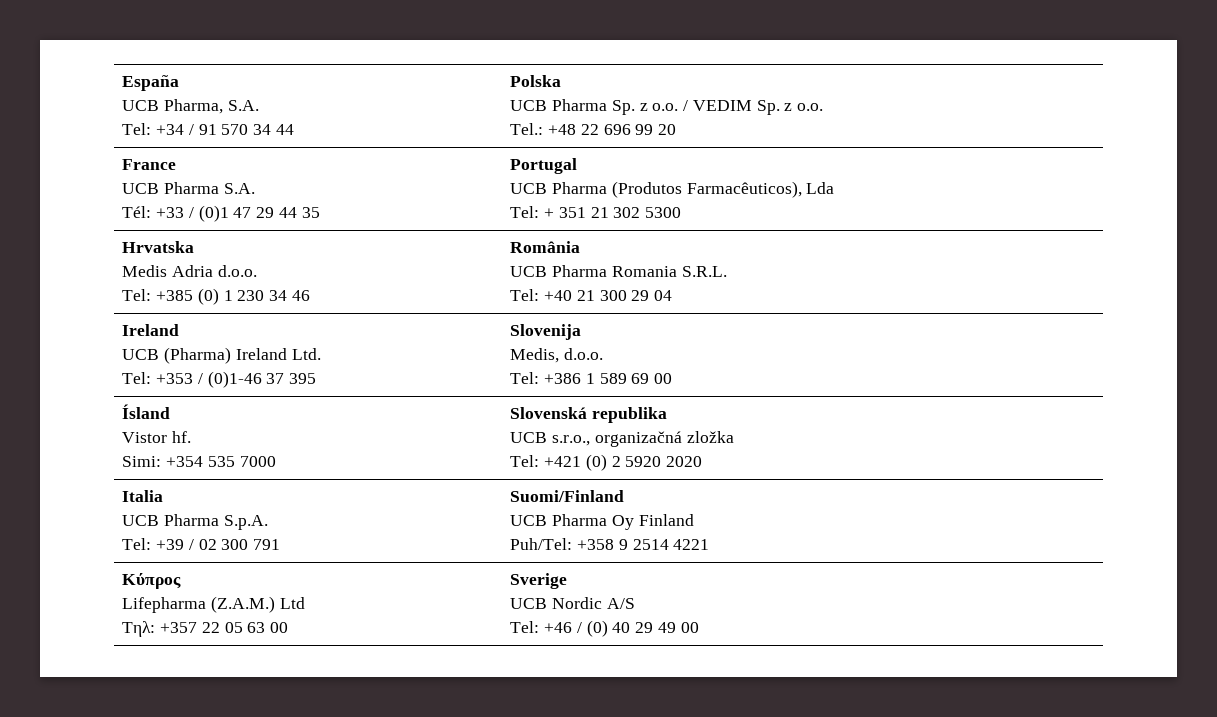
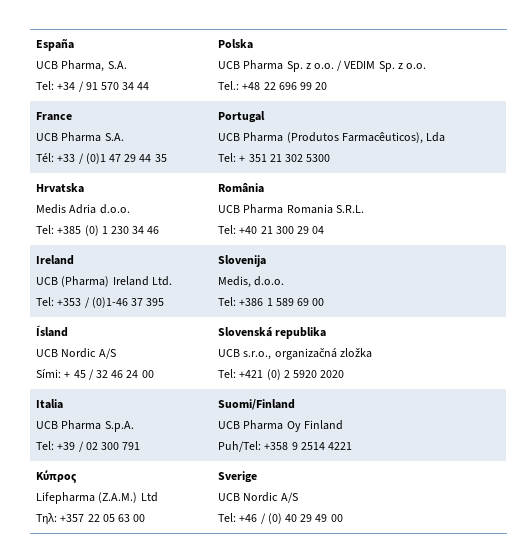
[122,431,192,443] [122,456,276,467] Vistor hf. // Simi: +354 535 7000 -> [36,348,116,359] [36,369,154,380] UCB Nordic A/S // Sími: + 45 / 32 46 24 00

